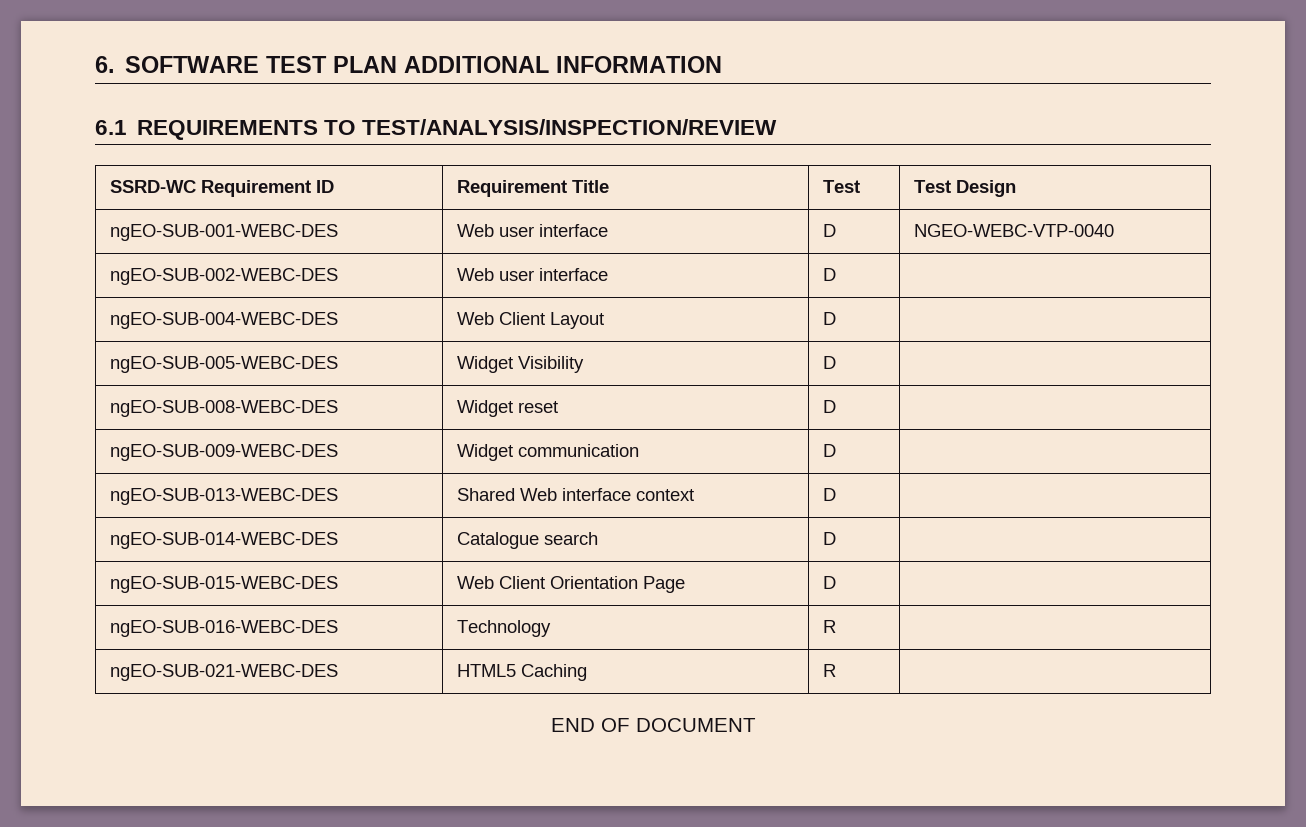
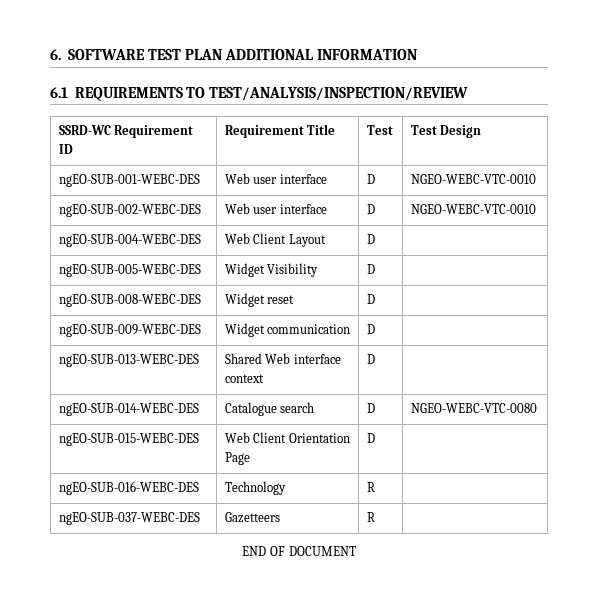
[914,224,1115,237] NGEO-WEBC-VTP-0040 -> [410,174,536,184] NGEO-WEBC-VTC-0010
(837, 274) none -> [410,204,536,214] NGEO-WEBC-VTC-0010
(837, 538) none -> [410,403,537,413] NGEO-WEBC-VTC-0080
[110,664,339,681] [457,664,588,681] ngEO-SUB-021-WEBC-DES | HTML5 Caching -> [58,512,200,525] [224,512,280,523] ngEO-SUB-037-WEBC-DES | Gazetteers

